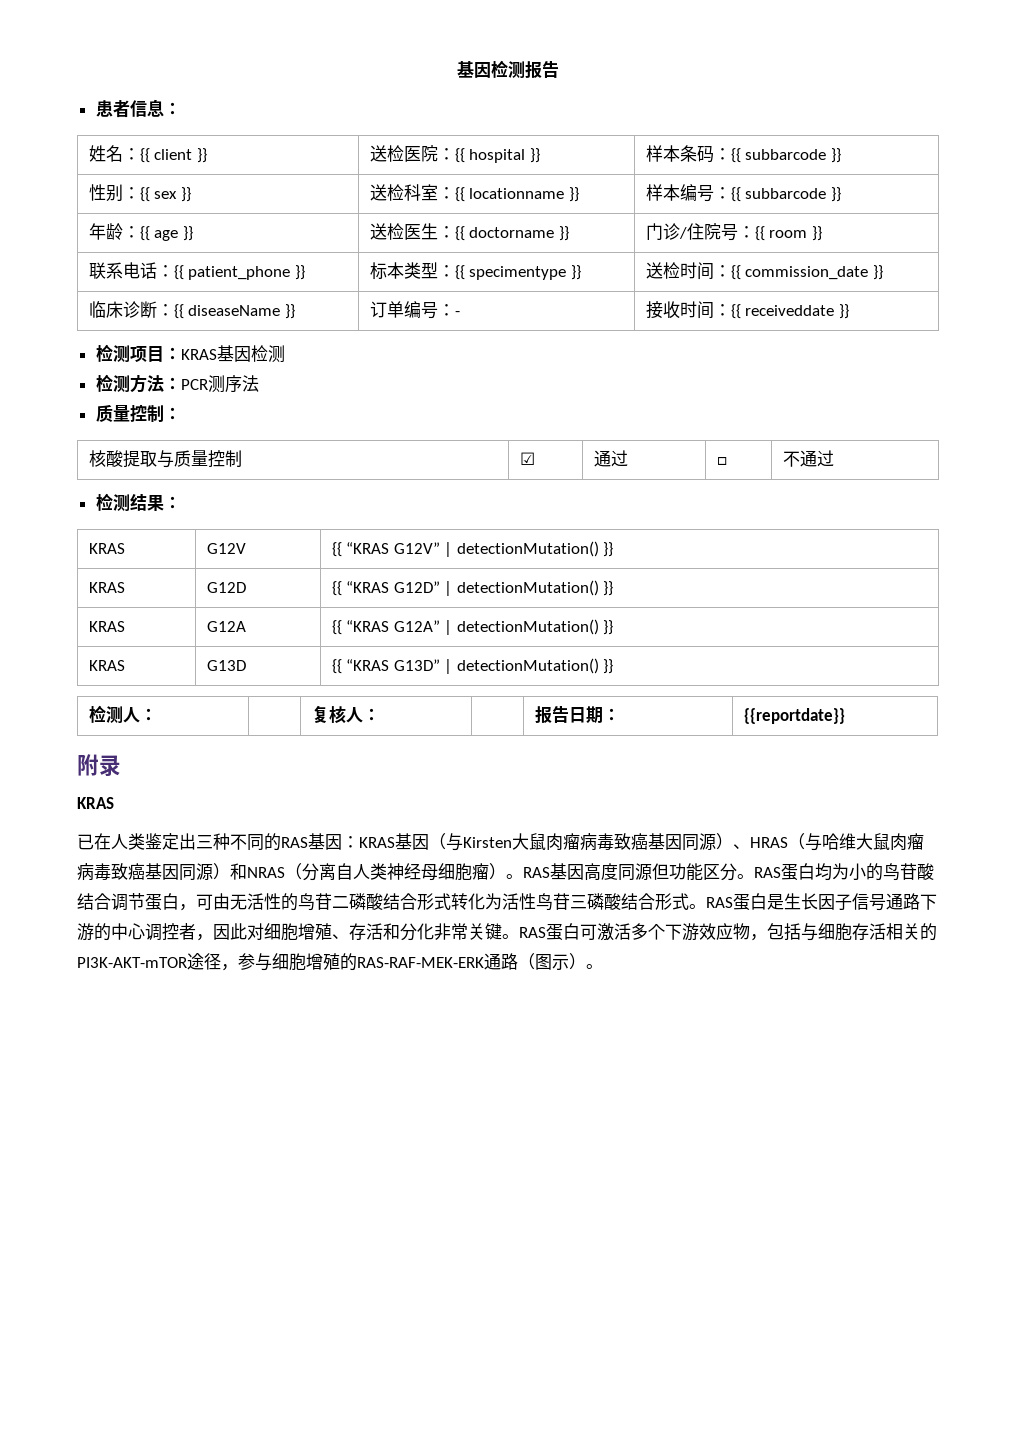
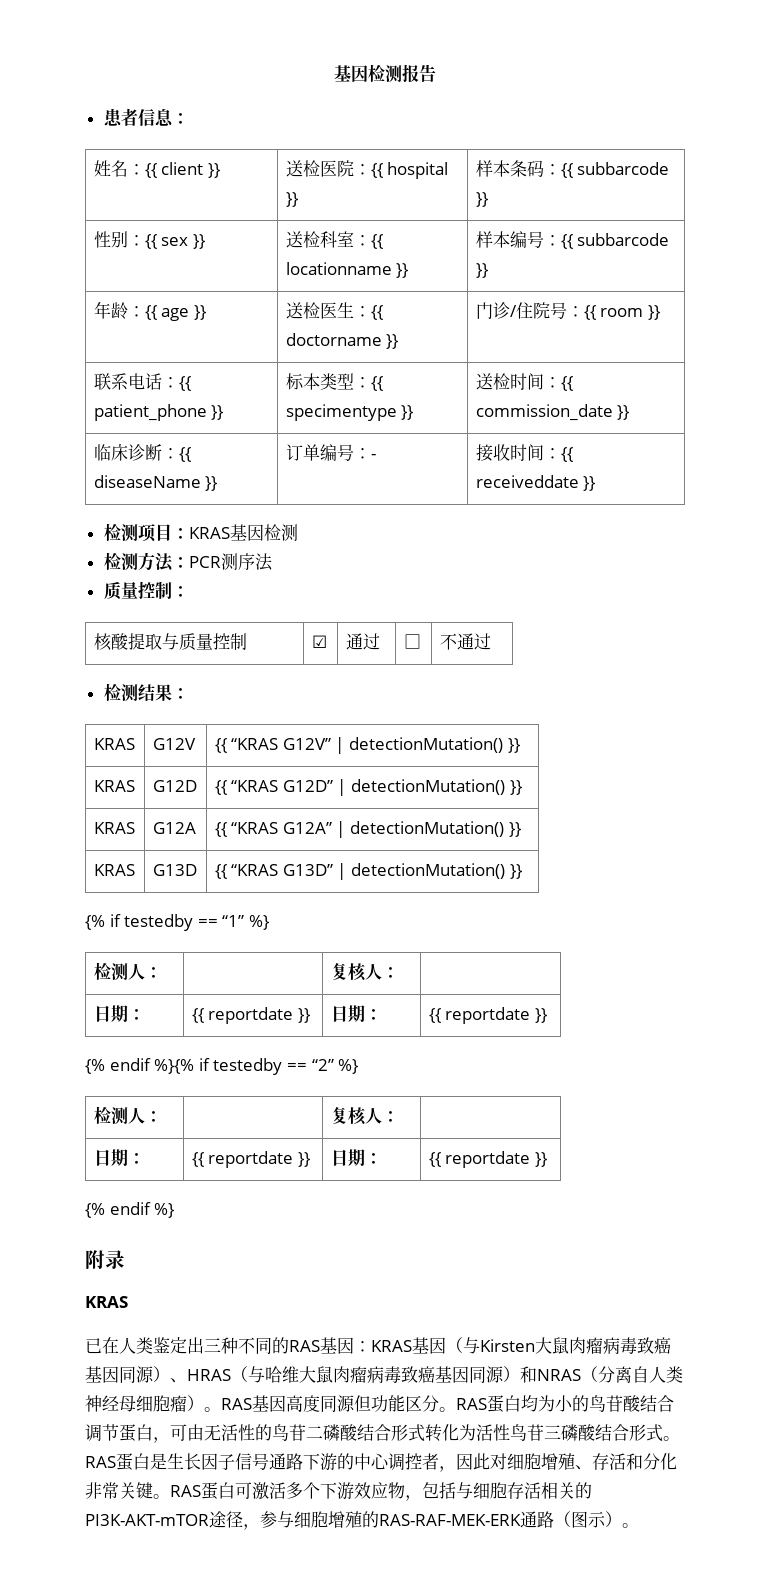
[88,705,157,723] [311,705,380,724] [534,706,620,723] [743,708,845,724] // 检测人： | | 复核人： | | 报告日期： | {{reportdate}} -> [85,914,269,931] [93,962,162,980] [330,962,399,981] [93,1005,145,1022] [191,1007,310,1024] [330,1005,382,1022] [428,1007,547,1024] [85,1058,359,1075] [93,1106,162,1124] [330,1106,399,1125] [93,1149,145,1166] [191,1151,310,1168] [330,1149,382,1166] [428,1151,547,1168] [85,1202,175,1218] // {% if testedby == “1” %} // 检测人： | | 复核人： | // 日期： | {{ reportdate }} | 日期： | {{ reportdate }} // {% endif %}{% if testedby == “2” %} // 检测人： | | 复核人： | // 日期： | {{ reportdate }} | 日期： | {{ reportdate }} // {% endif %}

